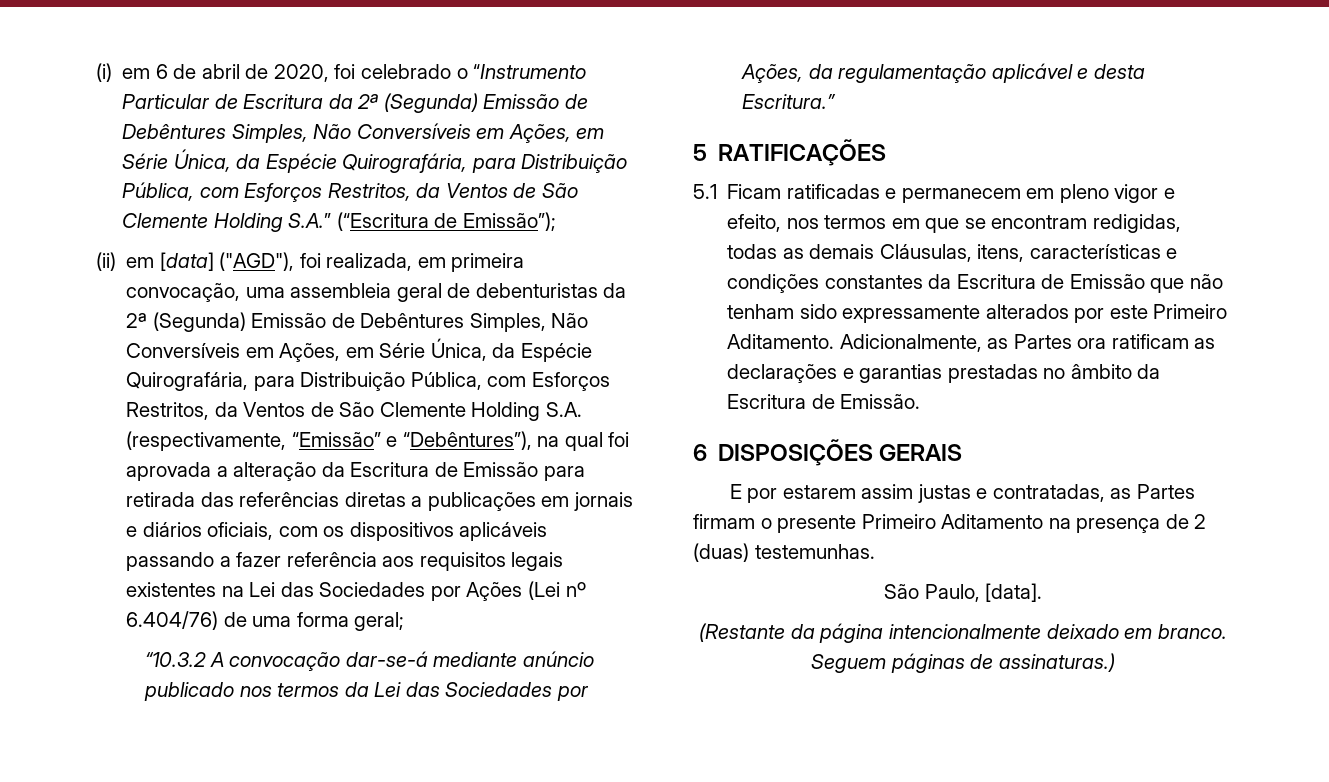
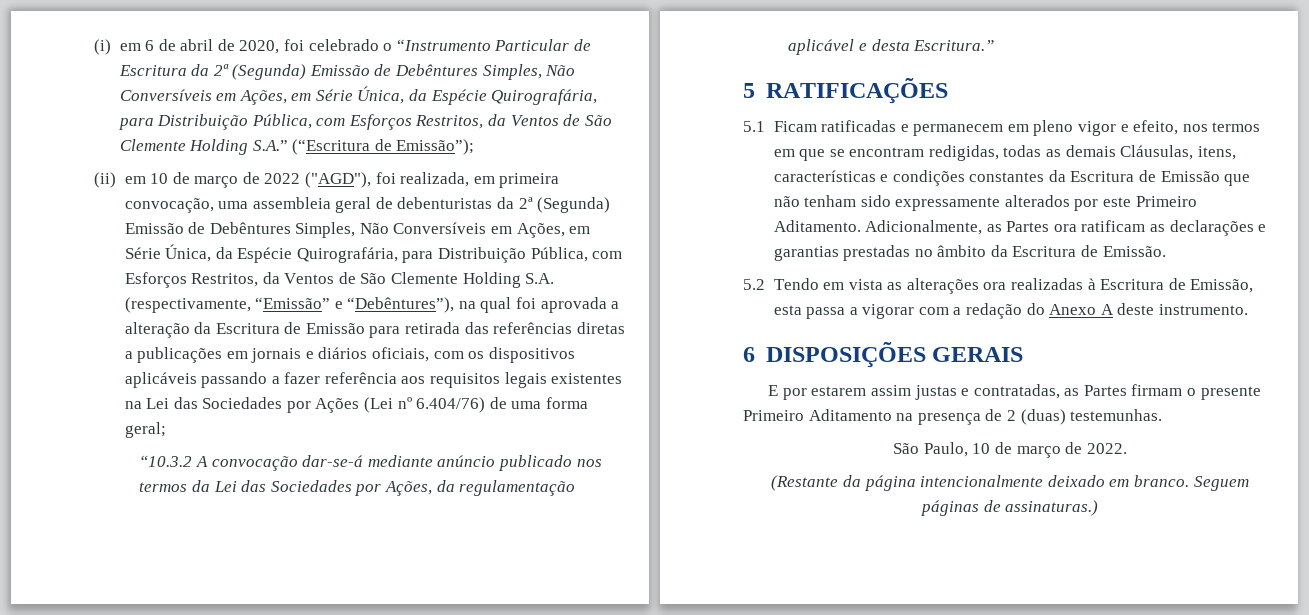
[159,252,214,271] [data] -> [150,172,301,188] 10 de março de 2022
(921, 401) none -> [743,278,1254,294] [773,303,1248,319] // 5.2 Tendo em vista as alterações ora realizadas à Escritura de Emissão, esta passa a vigorar com a redação do Anexo A deste instrumento.
[985,583,1043,602] [data]. -> [972,442,1127,458] 10 de março de 2022.

